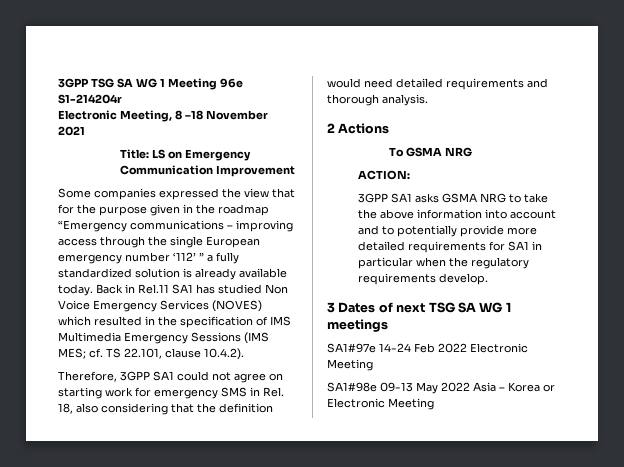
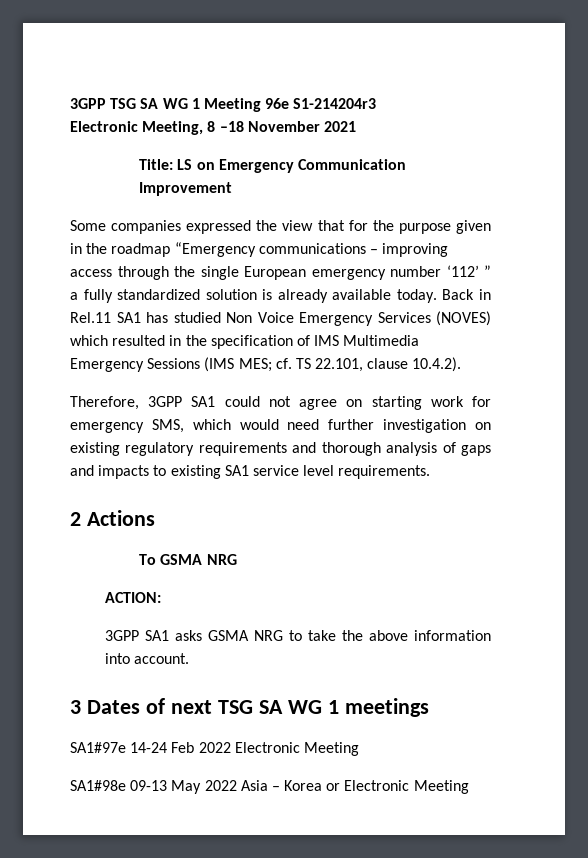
[58,94,122,104] S1-214204r -> [293,98,377,109] S1-214204r3
[221,387,284,397] [58,403,273,415] [327,78,548,90] [327,94,428,106] SMS in Rel. 18, also considering that the definition would need detailed requirements and thorough analysis. -> [151,419,491,433] [70,442,491,456] [70,465,431,479] SMS, which would need further investigation on existing regulatory requirements and thorough analysis of gaps and impacts to existing SA1 service level requirements.
[510,210,557,219] [358,225,538,237] [358,241,543,253] [358,257,530,269] [358,273,489,285] account and to potentially provide more detailed requirements for SA1 in particular when the regulatory requirements develop. -> [133,653,189,664] account.

